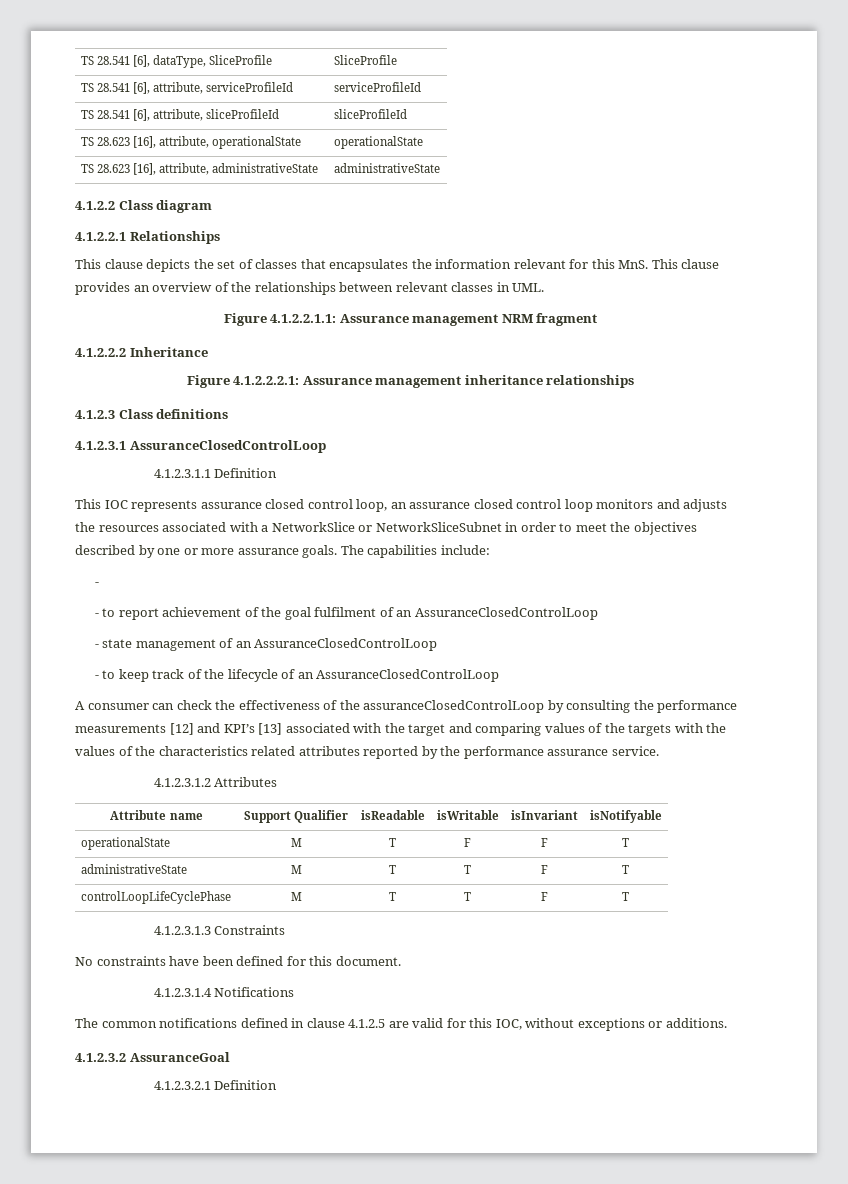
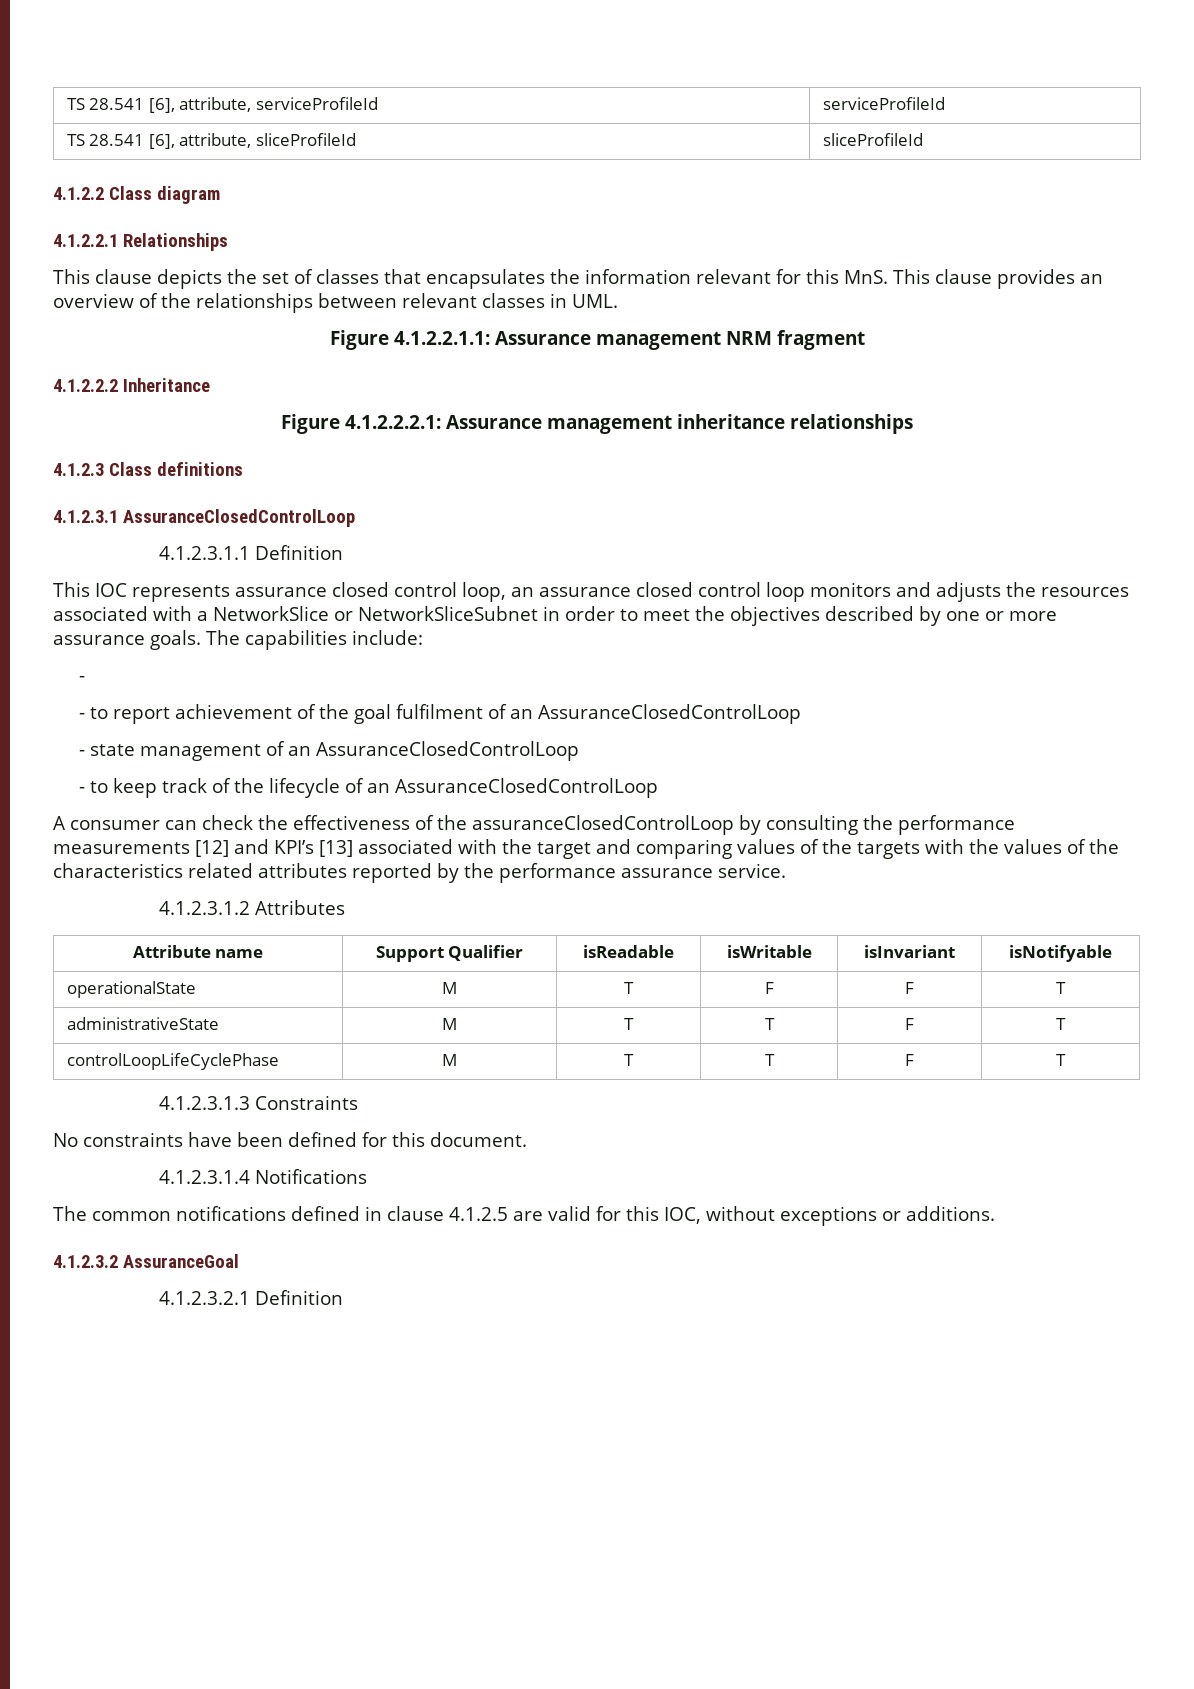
[80,55,272,68] [333,55,397,65] [80,82,150,94] TS 28.541 [6], dataType, SliceProfile | SliceProfile // TS 28.541 [6], -> [66,98,175,113] TS 28.541 [6],
[80,136,301,149] [333,136,423,149] [80,163,318,175] [333,163,440,173] // TS 28.623 [16], attribute, operationalState | operationalState // TS 28.623 [16], attribute, administrativeState | administrativeState -> (923, 139) none

